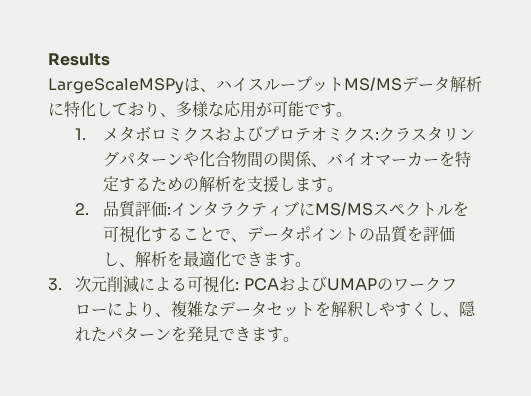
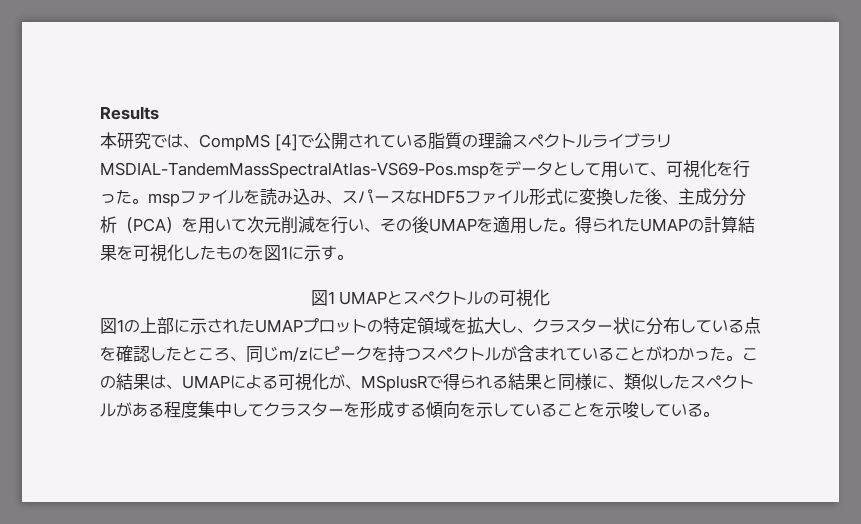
[48,76,482,94] [48,101,352,118] [75,126,475,142] [102,151,471,168] [102,176,343,192] [75,201,469,218] [102,226,455,243] [102,250,311,267] [48,276,457,293] [75,301,477,317] [75,326,284,342] LargeScaleMSPyは、ハイスループットMS/MSデータ解析に特化しており、多様な応用が可能です。 // 1.メタボロミクスおよびプロテオミクス:クラスタリングパターンや化合物間の関係、バイオマーカーを特定するための解析を支援します。 // 2.品質評価:インタラクティブにMS/MSスペクトルを可視化することで、データポイントの品質を評価し、解析を最適化できます。 // 3.次元削減による可視化: PCAおよびUMAPのワークフローにより、複雑なデータセットを解釈しやすくし、隠れたパターンを発見できます -> [100,132,672,151] [100,160,750,179] [100,188,746,207] [100,216,755,234] [100,244,353,262] [310,289,551,307] [100,317,761,335] [100,345,758,363] [100,373,754,392] [100,401,703,418] 本研究では、CompMS [4]で公開されている脂質の理論スペクトルライブラリMSDIAL-TandemMassSpectralAtlas-VS69-Pos.mspをデータとして用いて、可視化を行った。mspファイルを読み込み、スパースなHDF5ファイル形式に変換した後、主成分分析（PCA）を用いて次元削減を行い、その後UMAPを適用した。得られたUMAPの計算結果を可視化したものを図1に示す。 // 図1 UMAPとスペクトルの可視化 // 図1の上部に示されたUMAPプロットの特定領域を拡大し、クラスター状に分布している点を確認したところ、同じm/zにピークを持つスペクトルが含まれていることがわかった。この結果は、UMAPによる可視化が、MSplusRで得られる結果と同様に、類似したスペクトルがある程度集中してクラスターを形成する傾向を示していることを示唆している

